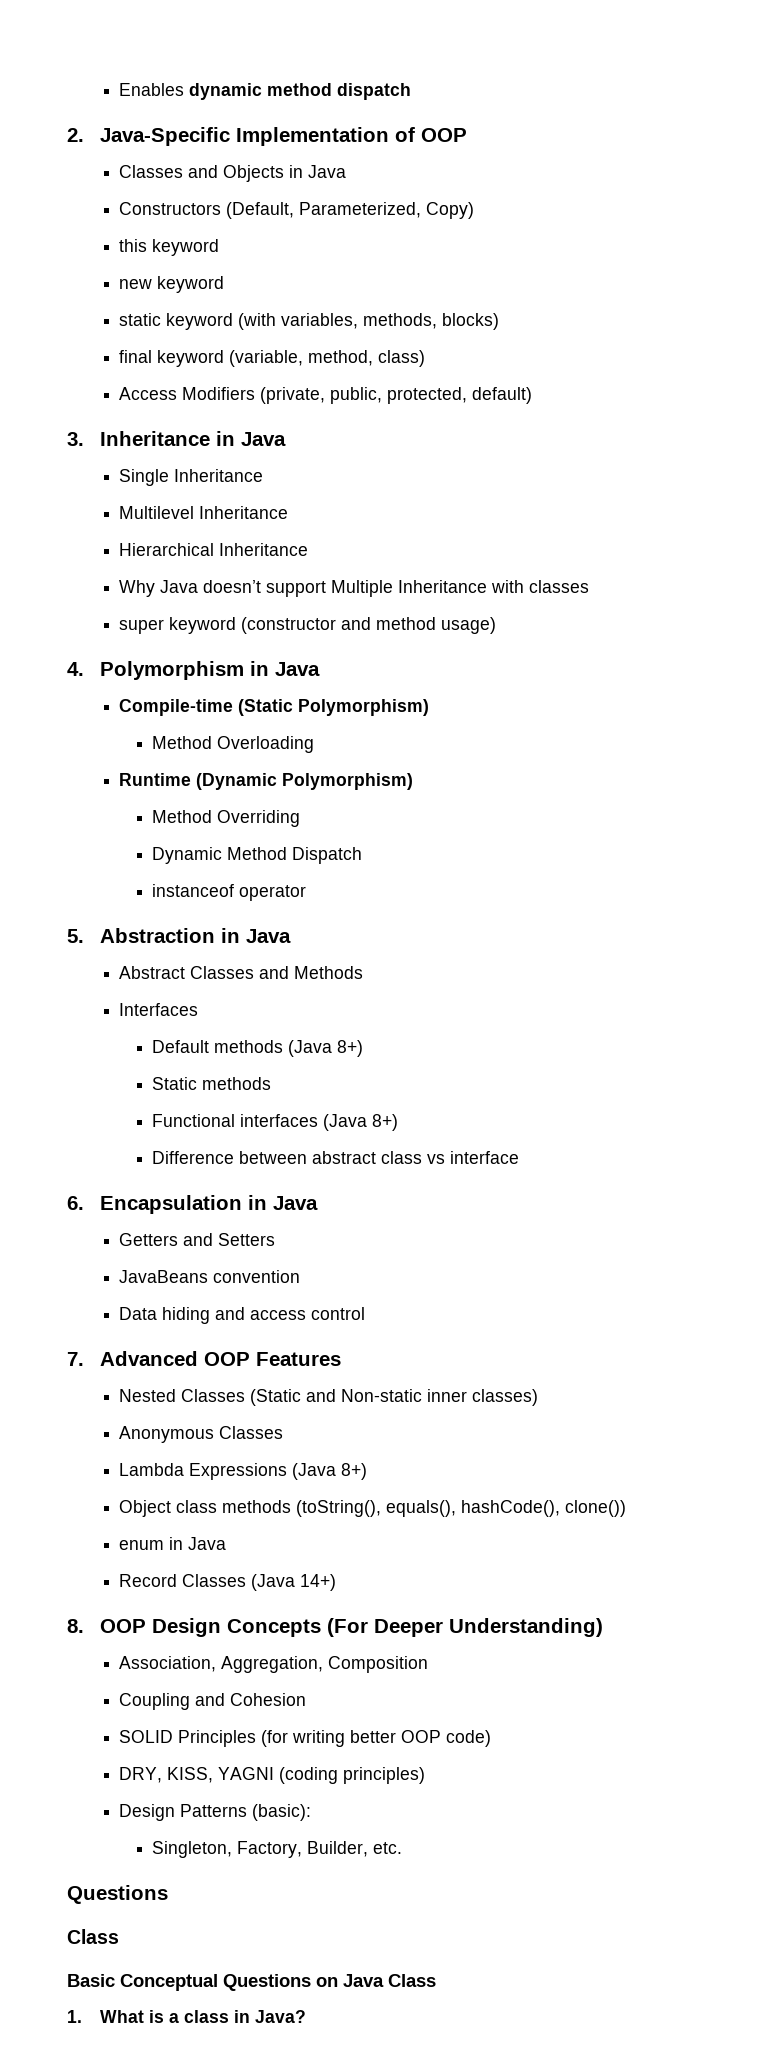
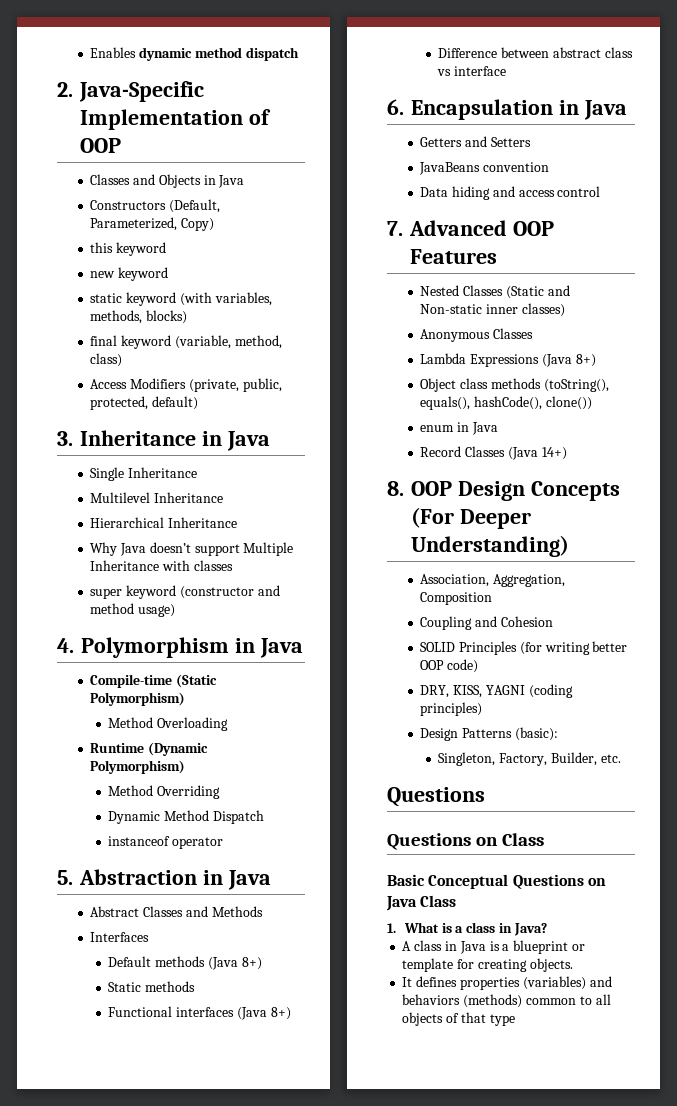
(168, 1894) none -> [387,833,499,850] Questions on
(307, 2016) none -> [402,940,585,954] [402,958,573,972] [402,976,612,990] [402,994,611,1008] [402,1012,515,1026] // A class in Java is a blueprint or template for creating objects. // It defines properties (variables) and behaviors (methods) common to all objects of that type

